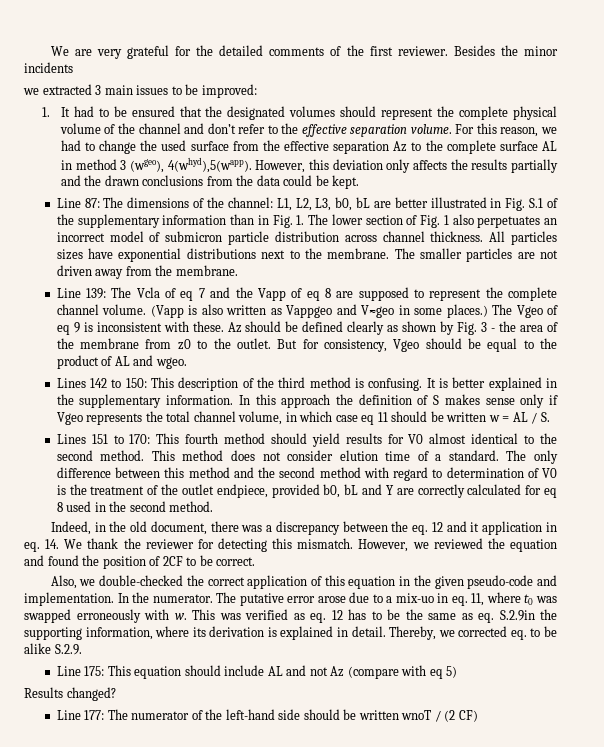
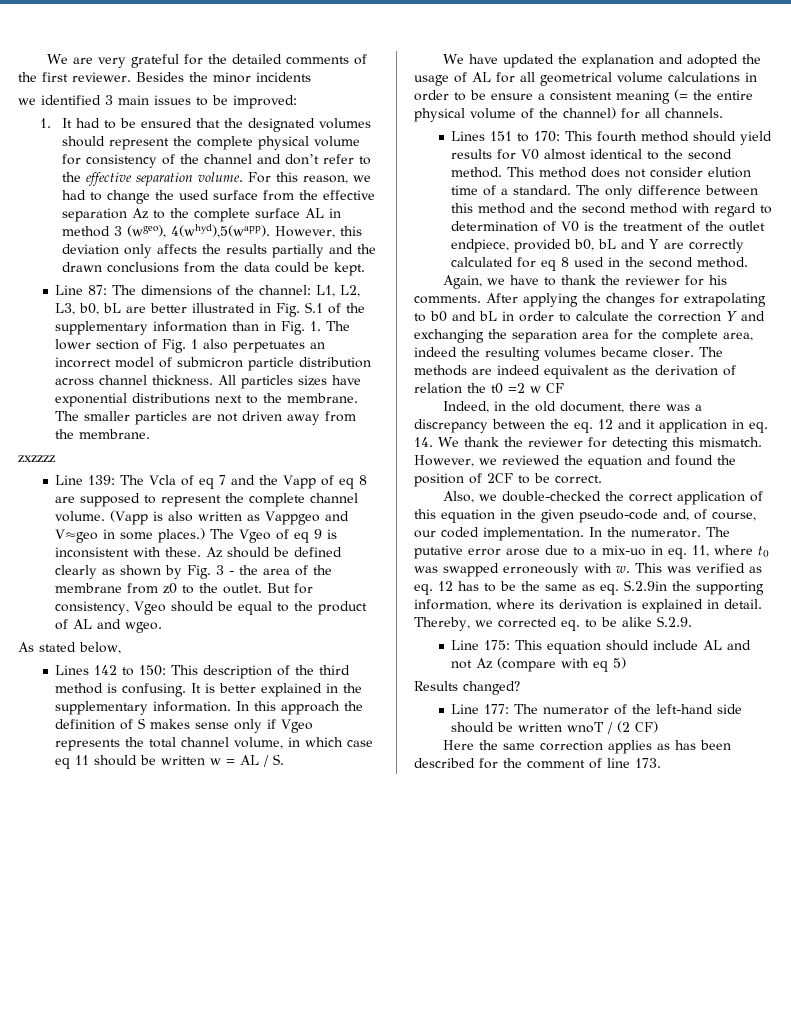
[42,84,92,95] extracted -> [41,95,101,105] identified
(101, 128) none -> [61,154,157,168] for consistency
(238, 270) none -> [18,455,56,463] // zxzzzz
(187, 363) none -> [18,642,121,654] // As stated below,
(550, 417) none -> [442,54,761,68] [414,72,757,86] [414,89,753,104] [414,107,723,122] // We have updated the explanation and adopted the usage of AL for all geometrical volume calculations in order to be ensure a consistent meaning (= the entire physical volume of the channel) for all channels.
(214, 506) none -> [442,275,727,289] [414,293,766,307] [414,311,765,322] [414,329,753,343] [414,347,723,361] [414,365,736,379] [414,383,564,394] // Again, we have to thank the reviewer for his comments. After applying the changes for extrapolating to b0 and bL in order to calculate the correction Y and exchanging the separation area for the complete area, indeed the resulting volumes became closer. The methods are indeed equivalent as the derivation of relation the t0 =2 w CF
[537,575,558,586] and -> [663,509,756,521] [414,527,479,538] and, of course, our coded
(478, 716) none -> [442,740,731,754] [414,758,661,769] // Here the same correction applies as has been described for the comment of line 173.

